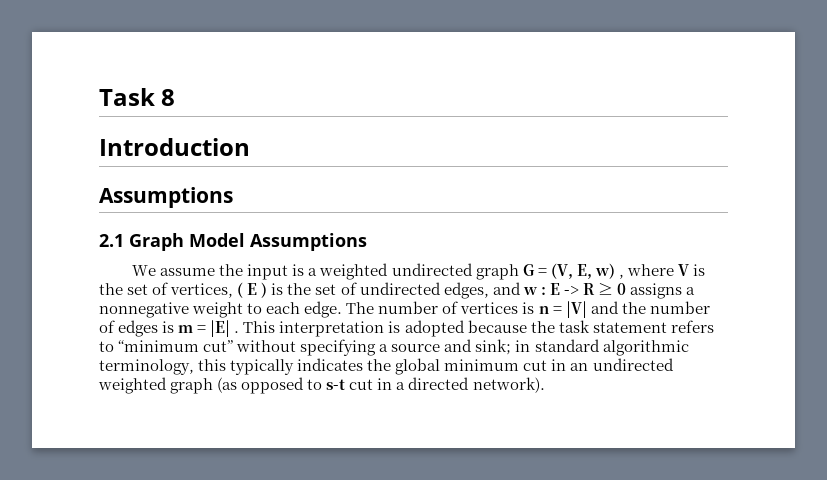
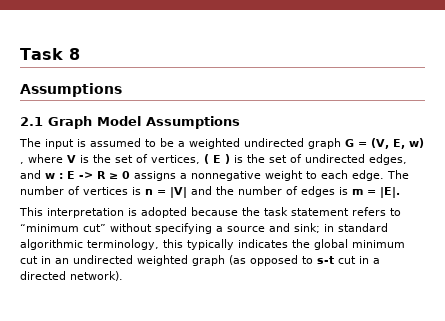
[99,138,250,156] // Introduction -> (80, 54) none
[132,264,305,280] We assume the input is -> [19,138,174,149] The input is assumed to be
[210,320,240,337] |E| . -> [380,187,400,198] |E|. //

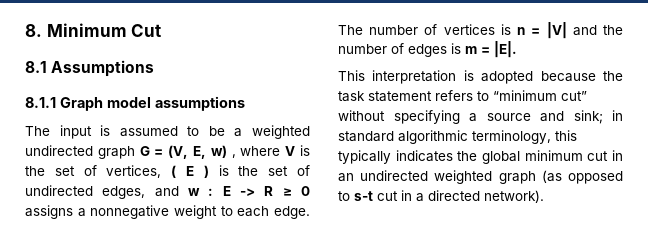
[20,48,80,60] [20,83,122,97] [20,116,240,129] Task 8 // Assumptions // 2.1 Graph Model Assumptions -> [25,23,162,37] [25,60,155,77] [25,96,245,111] 8. Minimum Cut // 8.1 Assumptions // 8.1.1 Graph model assumptions

